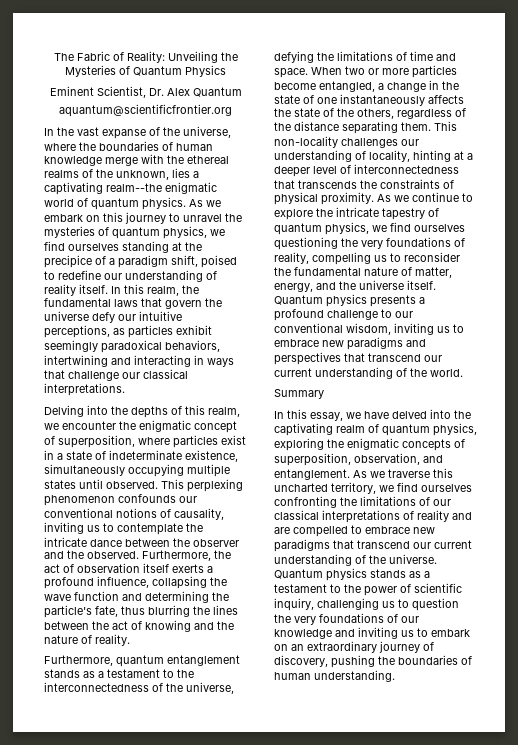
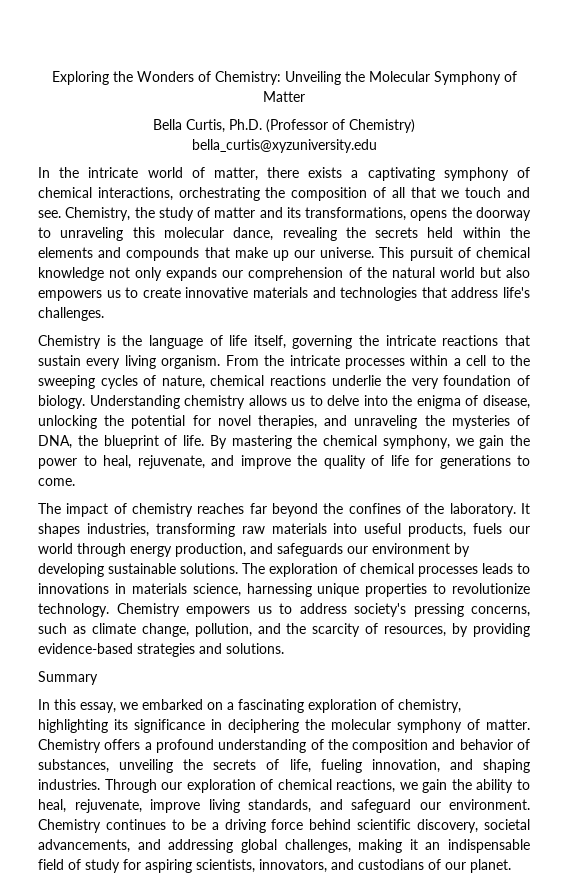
[53,51,238,63] [65,65,226,77] [49,86,242,98] [59,104,232,117] [44,126,231,139] [44,141,213,151] [44,154,229,166] [44,168,199,180] [44,182,217,195] [44,197,221,210] [44,212,242,224] [44,226,225,239] [44,241,202,253] [44,255,237,268] [44,270,217,282] [44,284,199,296] [44,298,222,309] [44,311,182,323] [44,325,212,338] [44,340,220,353] [44,355,234,367] [44,369,188,381] [44,383,125,396] [44,405,240,418] [44,420,237,433] [44,435,246,448] [44,450,238,462] [44,464,230,477] [44,479,243,492] [44,494,197,506] [44,508,224,520] [44,522,203,535] [44,537,239,547] [44,550,231,561] [44,563,213,573] [44,576,227,589] [44,591,229,603] [44,605,238,618] [44,620,234,632] [44,634,130,646] [44,655,240,667] [44,669,194,678] [44,682,234,694] [274,51,456,63] [274,65,457,78] [274,80,459,92] [274,94,464,106] [274,108,466,119] [274,121,457,134] [274,136,419,148] [274,150,473,162] [274,164,459,177] [274,179,454,189] [274,192,473,205] [274,207,439,220] [274,222,465,235] [274,237,465,250] [274,252,460,265] [274,267,452,278] [274,280,436,292] [274,294,425,307] [274,309,413,321] [274,323,464,335] [274,337,426,350] [274,352,442,365] [274,367,463,379] The Fabric of Reality: Unveiling the Mysteries of Quantum Physics // Eminent Scientist, Dr. Alex Quantum // aquantum@scientificfrontier.org // In the vast expanse of the universe, where the boundaries of human knowledge merge with the ethereal realms of the unknown, lies a captivating realm--the enigmatic world of quantum physics. As we embark on this journey to unravel the mysteries of quantum physics, we find ourselves standing at the precipice of a paradigm shift, poised to redefine our understanding of reality itself. In this realm, the fundamental laws that govern the universe defy our intuitive perceptions, as particles exhibit seemingly paradoxical behaviors, intertwining and interacting in ways that challenge our classical interpretations. // Delving into the depths of this realm, we encounter the enigmatic concept of superposition, where particles exist in a state of indeterminate existence, simultaneously occupying multiple states until observed. This perplexing phenomenon confounds our conventional notions of causality, inviting us to contemplate the intricate dance between the observer and the observed. Furthermore, the act of observation itself exerts a profound influence, collapsing the wave function and determining the particle's fate, thus blurring the lines between the act of knowing and the nature of reality. // Furthermore, quantum entanglement stands as a testament to the interconnectedness of the universe, defying the limitations of time and space. When two or more particles become entangled, a change in the state of one instantaneously affects the state of the others, regardless of the distance separating them. This non-locality challenges our understanding of locality, hinting at a deeper level of interconnectedness that transcends the constraints of physical proximity. As we continue to explore the intricate tapestry of quantum physics, we find ourselves questioning the very foundations of reality, compelling us to reconsider the fundamental nature of matter, energy, and the universe itself. Quantum physics presents a profound challenge to our conventional wisdom, inviting us to embrace new paradigms and perspectives that transcend our current understanding of the world. -> [51,71,517,85] [263,91,305,102] [153,119,415,133] [191,139,377,153] [38,167,530,181] [38,187,531,201] [38,207,531,221] [38,227,530,241] [38,247,530,261] [38,267,530,281] [38,287,531,301] [38,307,104,321] [38,335,530,349] [38,355,531,369] [38,375,531,389] [38,395,530,409] [38,415,530,429] [38,435,530,449] [38,455,530,469] [38,478,75,486] [38,503,530,517] [38,523,531,537] [38,543,470,557] [38,563,530,577] [38,583,530,597] [38,603,530,617] [38,623,531,637] [38,643,284,657] Exploring the Wonders of Chemistry: Unveiling the Molecular Symphony of Matter // Bella Curtis, Ph.D. (Professor of Chemistry) // bella_curtis@xyzuniversity.edu // In the intricate world of matter, there exists a captivating symphony of chemical interactions, orchestrating the composition of all that we touch and see. Chemistry, the study of matter and its transformations, opens the doorway to unraveling this molecular dance, revealing the secrets held within the elements and compounds that make up our universe. This pursuit of chemical knowledge not only expands our comprehension of the natural world but also empowers us to create innovative materials and technologies that address life's challenges. // Chemistry is the language of life itself, governing the intricate reactions that sustain every living organism. From the intricate processes within a cell to the sweeping cycles of nature, chemical reactions underlie the very foundation of biology. Understanding chemistry allows us to delve into the enigma of disease, unlocking the potential for novel therapies, and unraveling the mysteries of DNA, the blueprint of life. By mastering the chemical symphony, we gain the power to heal, rejuvenate, and improve the quality of life for generations to come. // The impact of chemistry reaches far beyond the confines of the laboratory. It shapes industries, transforming raw materials into useful products, fuels our world through energy production, and safeguards our environment by developing sustainable solutions. The exploration of chemical processes leads to innovations in materials science, harnessing unique properties to revolutionize technology. Chemistry empowers us to address society's pressing concerns, such as climate change, pollution, and the scarcity of resources, by providing evidence-based strategies and solutions.
[364,409,471,419] [274,423,477,436] [274,438,465,451] [274,453,443,466] [274,468,453,480] [274,482,472,494] [274,496,451,508] [274,510,472,523] [274,525,435,537] [274,539,472,552] [274,554,437,566] [274,568,430,581] [274,583,462,596] [274,598,459,611] [274,613,419,625] [274,627,470,639] [274,641,434,653] [274,655,472,668] [274,670,395,682] have delved into the captivating realm of quantum physics, exploring the enigmatic concepts of superposition, observation, and entanglement. As we traverse this uncharted territory, we find ourselves confronting the limitations of our classical interpretations of reality and are compelled to embrace new paradigms that transcend our current understanding of the universe. Quantum physics stands as a testament to the power of scientific inquiry, challenging us to question the very foundations of our knowledge and inviting us to embark on an extraordinary journey of discovery, pushing the boundaries of human understanding. -> [142,699,461,713] [38,719,530,733] [38,739,530,753] [38,759,530,773] [38,779,530,793] [38,799,530,813] [38,819,530,833] [38,839,530,853] [38,859,511,873] embarked on a fascinating exploration of chemistry, highlighting its significance in deciphering the molecular symphony of matter. Chemistry offers a profound understanding of the composition and behavior of substances, unveiling the secrets of life, fueling innovation, and shaping industries. Through our exploration of chemical reactions, we gain the ability to heal, rejuvenate, improve living standards, and safeguard our environment. Chemistry continues to be a driving force behind scientific discovery, societal advancements, and addressing global challenges, making it an indispensable field of study for aspiring scientists, innovators, and custodians of our planet.

